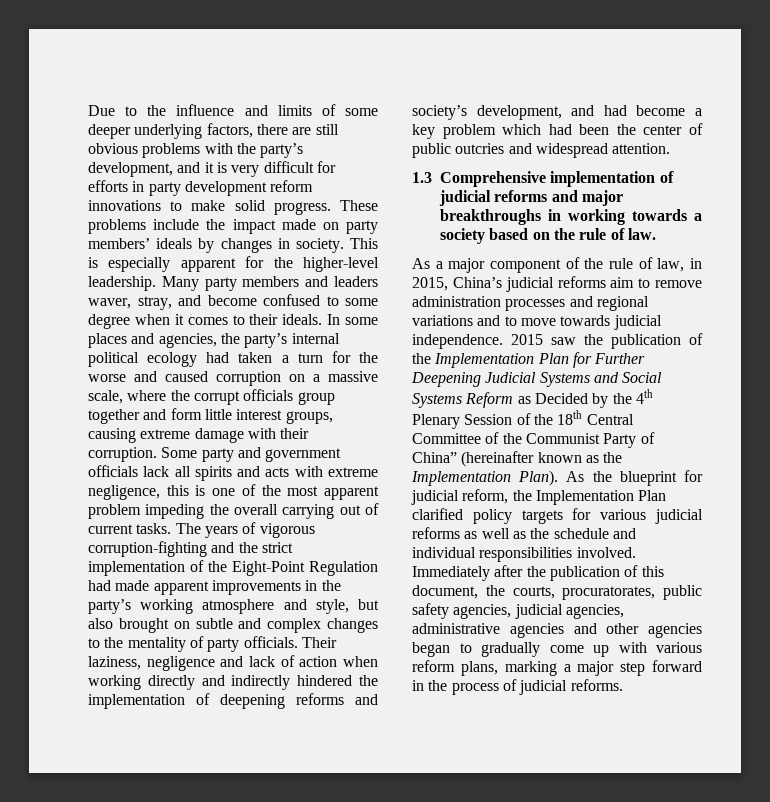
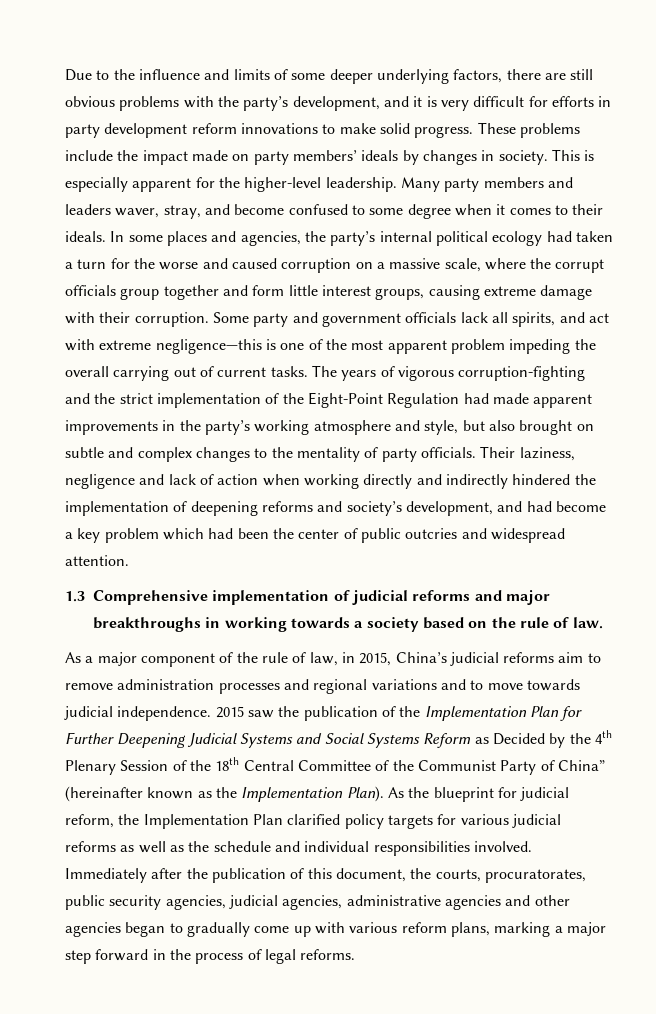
[194,466,378,481] [88,485,189,500] spirits and acts with extreme negligence, this -> [512,312,609,327] [65,339,262,354] spirits, and act with extreme negligence—this
[412,603,449,619] safety -> [109,895,162,910] security
[519,680,568,695] judicial -> [264,949,296,964] legal

